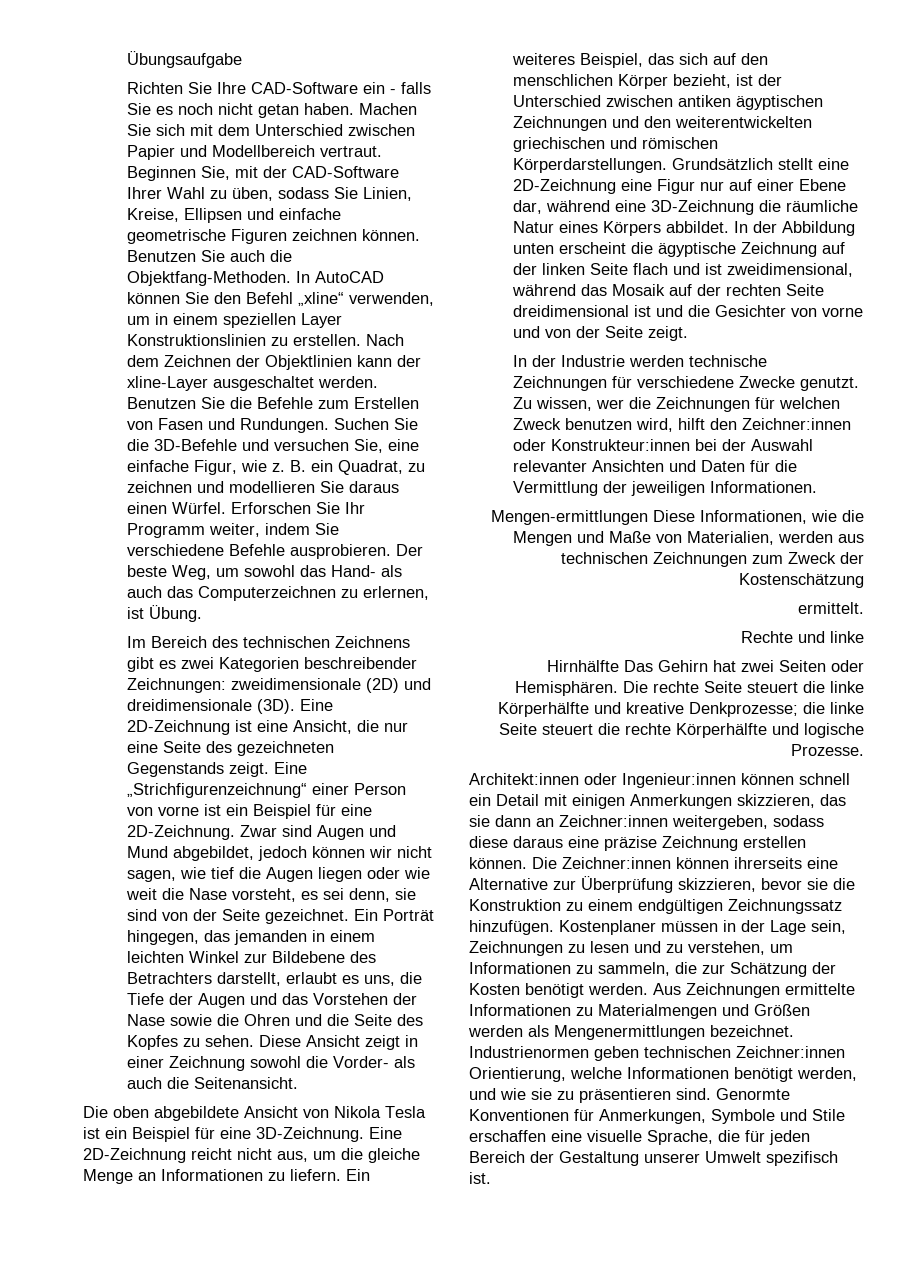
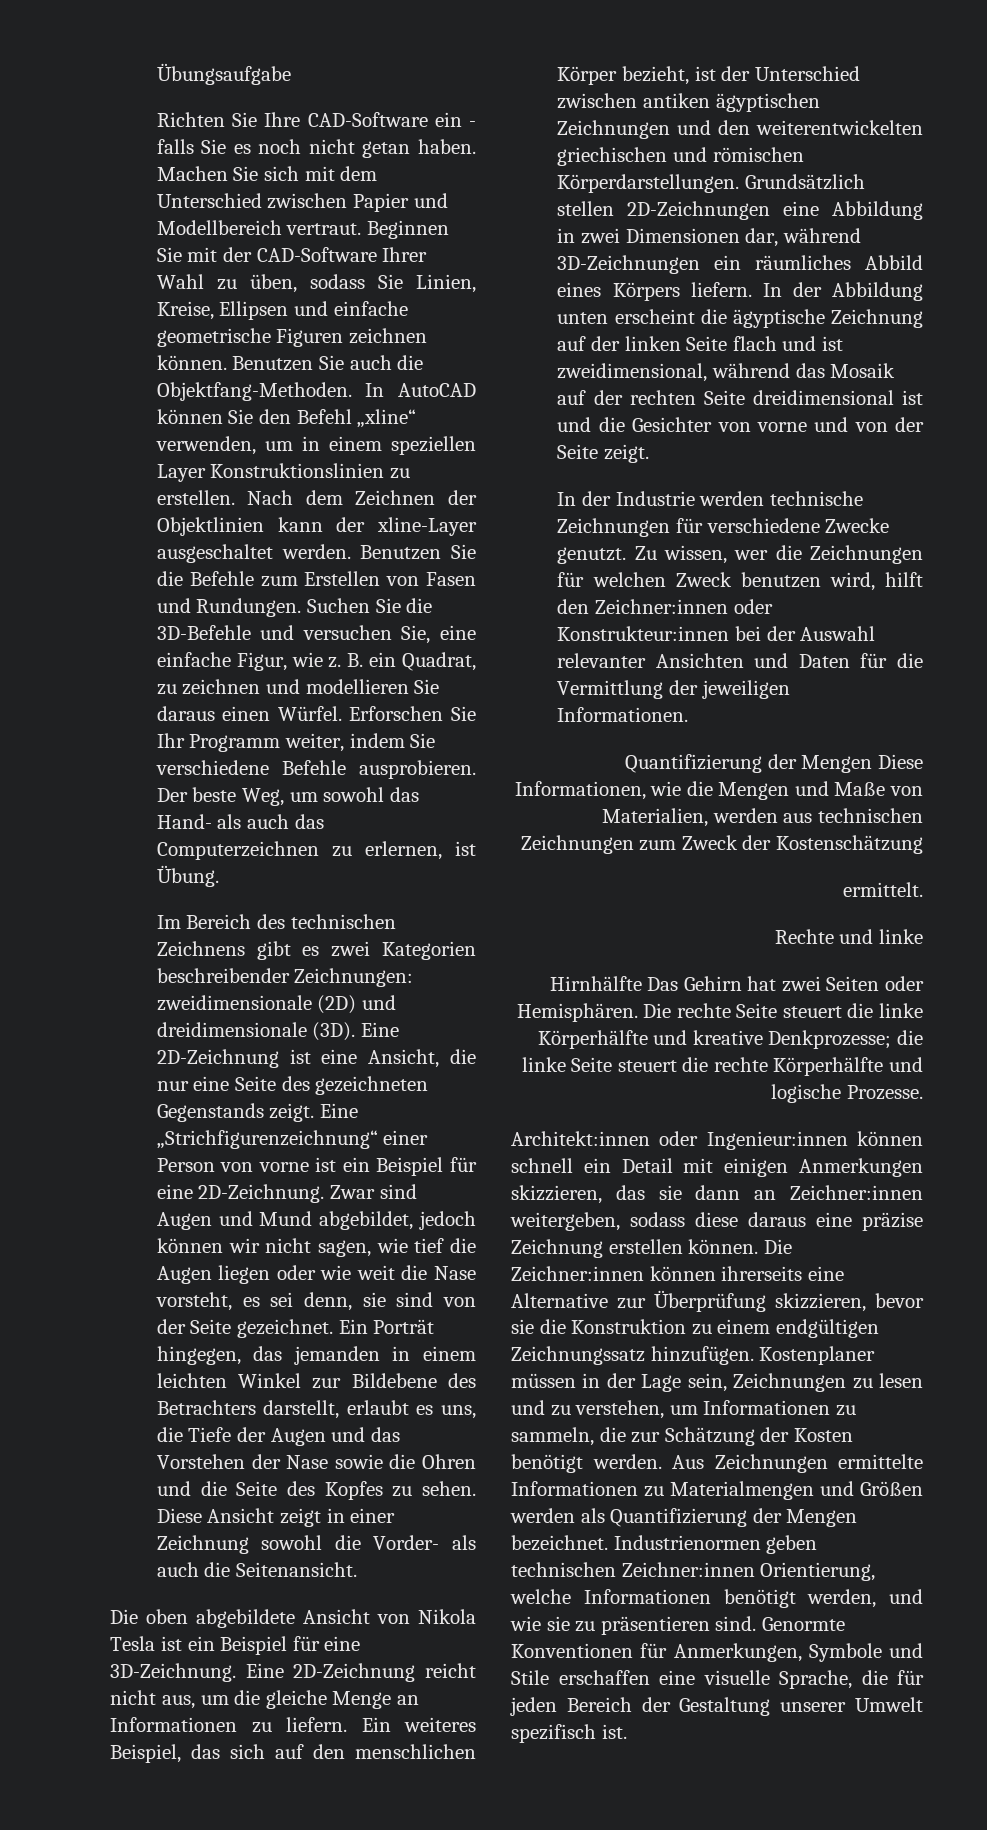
[200,166,230,180] Sie, -> [156,247,182,262] Sie
[777,158,849,170] [512,179,846,194] [512,200,858,215] [512,221,554,233] stellt eine 2D-Zeichnung eine Figur nur auf einer Ebene dar, während eine 3D-Zeichnung die räumliche Natur -> [557,201,923,220] [557,228,861,247] [557,255,923,274] stellen 2D-Zeichnungen eine Abbildung in zwei Dimensionen dar, während 3D-Zeichnungen ein räumliches Abbild
[665,221,729,233] abbildet. -> [690,282,752,297] liefern.
[491,510,648,525] Mengen-ermittlungen -> [625,754,873,773] Quantifizierung der Mengen
[554,1025,705,1040] Mengenermittlungen -> [610,1508,858,1527] Quantifizierung der Mengen

